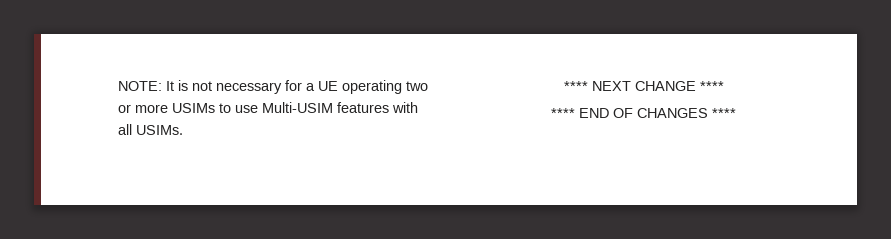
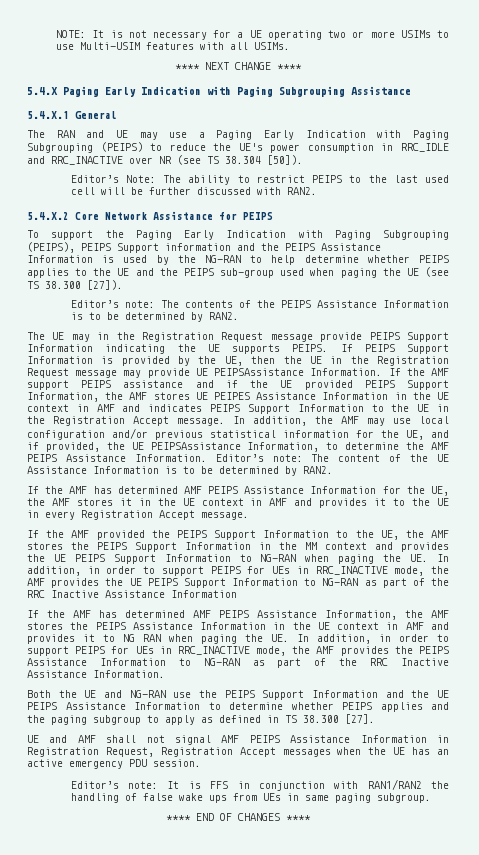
(724, 86) none -> [27,86,411,97] [27,111,117,119] [27,130,449,140] [27,142,449,153] [27,155,303,165] [70,175,449,185] [70,187,317,195] [27,211,273,220] [27,230,449,240] [27,242,381,253] [27,255,449,265] [27,267,449,278] [27,280,123,290] [70,300,449,308] [70,312,239,322] [27,332,449,342] [27,344,449,354] [27,356,450,366] [27,368,450,378] [27,380,450,390] [27,392,449,402] [27,404,449,414] [27,416,449,426] [27,428,449,440] [27,442,450,452] [27,454,450,462] [27,466,333,476] [27,486,450,496] [27,498,450,508] [27,510,249,520] [27,530,450,540] [27,542,449,552] [27,554,450,564] [27,566,450,576] [27,578,450,588] [27,590,237,598] [27,610,449,620] [27,622,449,630] [27,634,449,644] [27,646,450,656] [27,658,450,668] [27,670,165,678] [27,690,450,700] [27,702,449,712] [27,714,375,725] [27,735,449,745] [27,747,450,757] [27,759,201,769] [70,779,449,791] [70,793,431,803] // 5.4.X Paging Early Indication with Paging Subgrouping Assistance // 5.4.X.1 General // The RAN and UE may use a Paging Early Indication with Paging Subgrouping (PEIPS) to reduce the UE's power consumption in RRC_IDLE and RRC_INACTIVE over NR (see TS 38.304 [50]). // Editor’s Note: The ability to restrict PEIPS to the last used cell will be further discussed with RAN2. // 5.4.X.2 Core Network Assistance for PEIPS // To support the Paging Early Indication with Paging Subgrouping (PEIPS), PEIPS Support information and the PEIPS Assistance Information is used by the NG-RAN to help determine whether PEIPS applies to the UE and the PEIPS sub-group used when paging the UE (see TS 38.300 [27]). // Editor’s note: The contents of the PEIPS Assistance Information is to be determined by RAN2. // The UE may in the Registration Request message provide PEIPS Support Information indicating the UE supports PEIPS. If PEIPS Support Information is provided by the UE, then the UE in the Registration Request message may provide UE PEIPSAssistance Information. If the AMF support PEIPS assistance and if the UE provided PEIPS Support Information, the AMF stores UE PEIPES Assistance Information in the UE context in AMF and indicates PEIPS Support Information to the UE in the Registration Accept message. In addition, the AMF may use local configuration and/or previous statistical information for the UE, and if provided, the UE PEIPSAssistance Information, to determine the AMF PEIPS Assistance Information. Editor’s note: The content of the UE Assistance Information is to be determined by RAN2. // If the AMF has determined AMF PEIPS Assistance Information for the UE, the AMF stores it in the UE context in AMF and provides it to the UE in every Registration Accept message. // If the AMF provided the PEIPS Support Information to the UE, the AMF stores the PEIPS Support Information in the MM context and provides the UE PEIPS Support Information to NG-RAN when paging the UE. In addition, in order to support PEIPS for UEs in RRC_INACTIVE mode, the AMF provides the UE PEIPS Support Information to NG-RAN as part of the RRC Inactive Assistance Information // If the AMF has determined AMF PEIPS Assistance Information, the AMF stores the PEIPS Assistance Information in the UE context in AMF and provides it to NG RAN when paging the UE. In addition, in order to support PEIPS for UEs in RRC_INACTIVE mode, the AMF provides the PEIPS Assistance Information to NG-RAN as part of the RRC Inactive Assistance Information. // Both the UE and NG-RAN use the PEIPS Support Information and the UE PEIPS Assistance Information to determine whether PEIPS applies and the paging subgroup to apply as defined in TS 38.300 [27]. // UE and AMF shall not signal AMF PEIPS Assistance Information in Registration Request, Registration Accept messages when the UE has an active emergency PDU session. // Editor’s note: It is FFS in conjunction with RAN1/RAN2 the handling of false wake ups from UEs in same paging subgroup.

